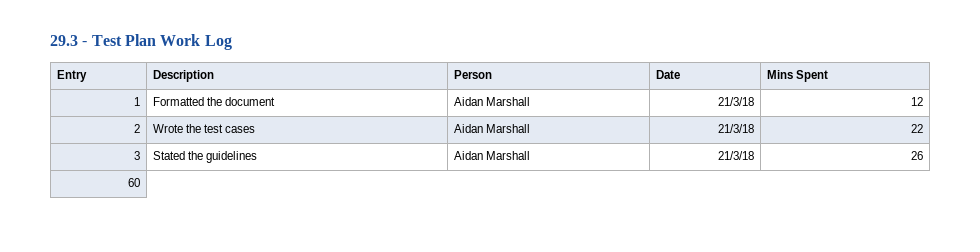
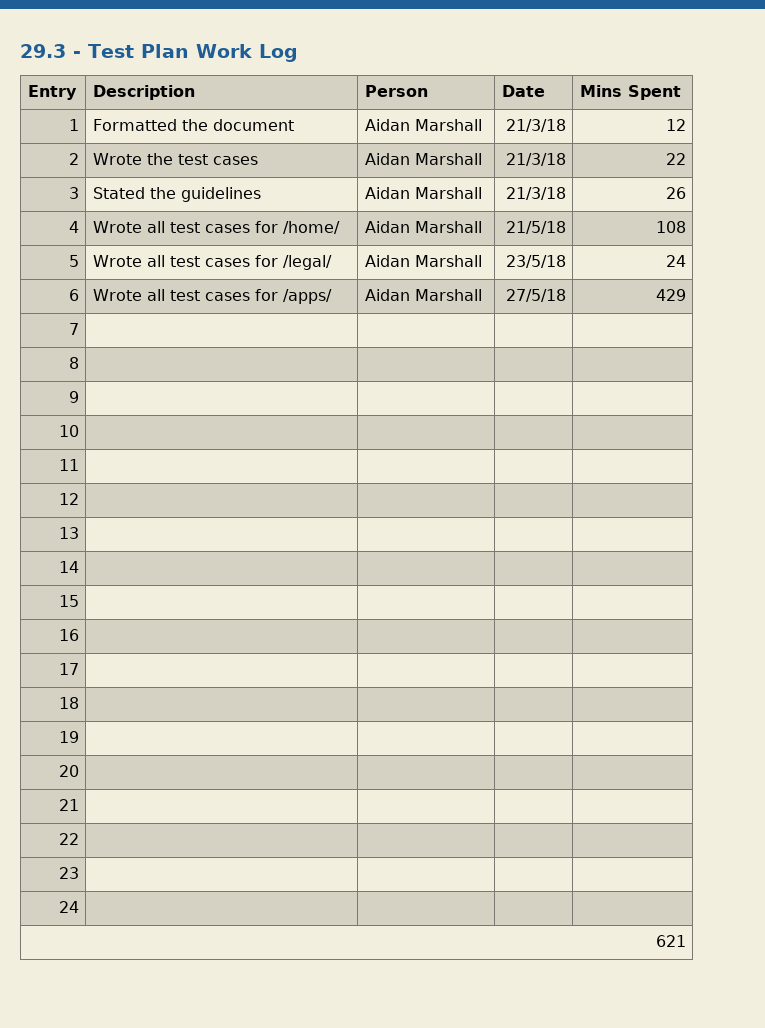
[127,178,140,187] 60 -> [68,221,79,233] [92,221,340,234] [364,221,482,233] [505,221,566,234] [655,221,686,233] [68,255,79,267] [92,255,332,270] [364,255,482,267] [505,255,566,268] [665,255,686,267] [68,289,79,301] [92,289,332,304] [364,289,482,301] [505,289,566,302] [655,289,686,301] [68,323,79,335] [68,357,79,369] [68,391,79,403] [58,425,79,437] [58,459,79,471] [58,493,79,505] [58,527,79,539] [58,561,79,573] [58,595,79,607] [58,629,79,641] [58,663,79,675] [58,697,79,709] [58,731,79,743] [58,765,79,777] [58,799,79,811] [58,833,79,845] [58,867,79,879] [58,901,79,913] [655,935,686,947] 4 | Wrote all test cases for /home/ | Aidan Marshall | 21/5/18 | 108 // 5 | Wrote all test cases for /legal/ | Aidan Marshall | 23/5/18 | 24 // 6 | Wrote all test cases for /apps/ | Aidan Marshall | 27/5/18 | 429 // 7 | | | | // 8 | | | | // 9 | | | | // 10 | | | | // 11 | | | | // 12 | | | | // 13 | | | | // 14 | | | | // 15 | | | | // 16 | | | | // 17 | | | | // 18 | | | | // 19 | | | | // 20 | | | | // 21 | | | | // 22 | | | | // 23 | | | | // 24 | | | | // 621

